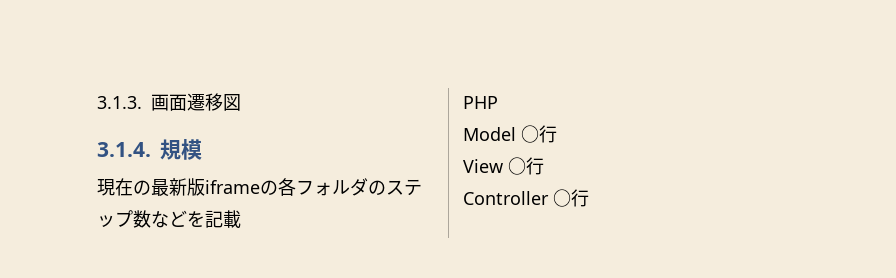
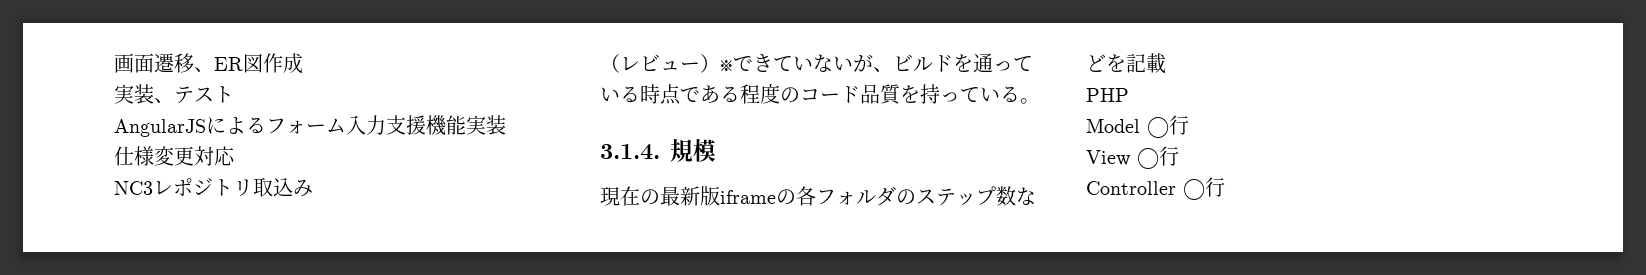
[97,96,142,109] 3.1.3. -> (114, 63) none
(223, 102) none -> [194,57,243,72] 、ER
(241, 102) none -> [263,53,303,74] [114,84,234,104] [114,115,506,137] [114,146,235,166] [114,177,313,197] [600,53,1033,73] [600,83,1040,105] 作成 // 実装、テスト // AngularJSによるフォーム入力支援機能実装 // 仕様変更対応 // NC3レポジトリ取込み // （レビュー）※できていないが、ビルドを通っている時点である程度のコード品質を持っている。

